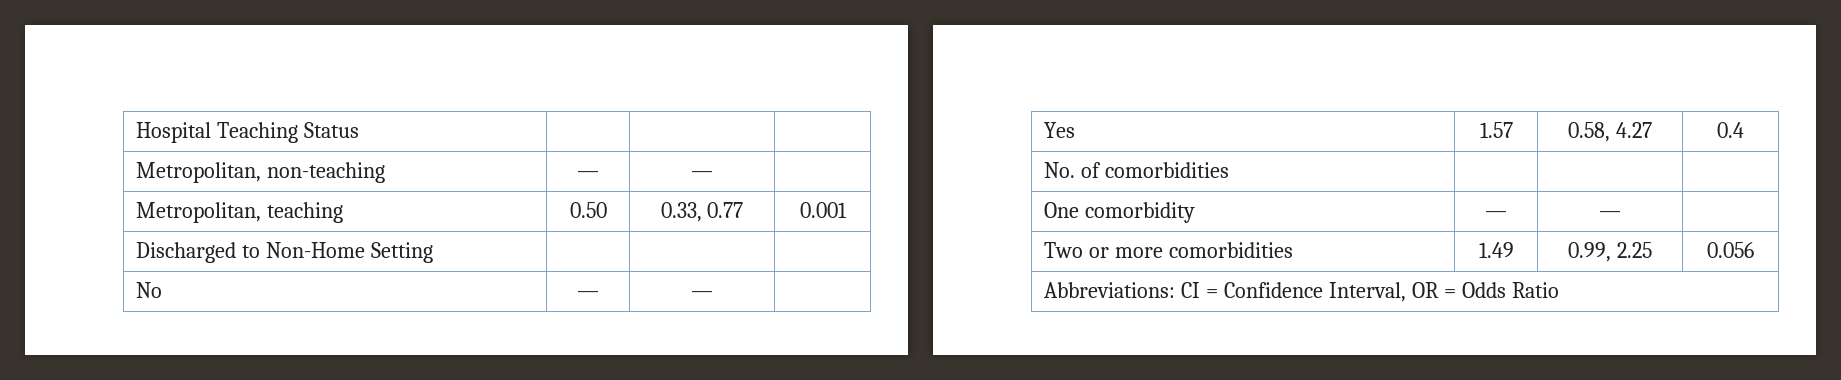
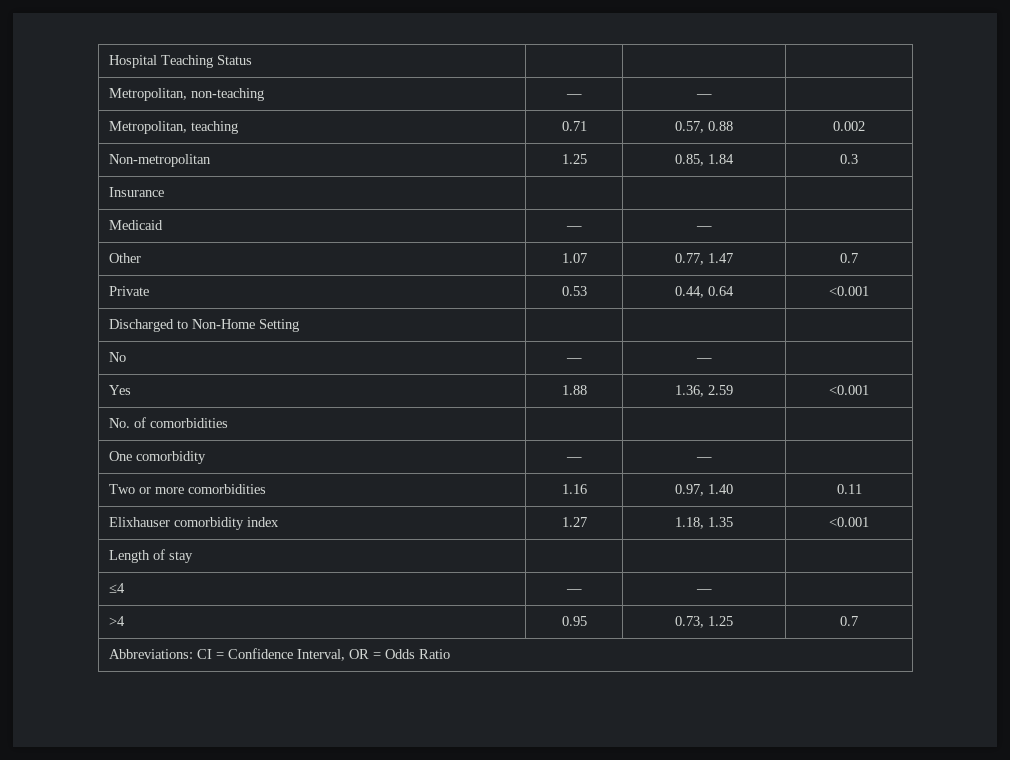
[569,202,607,218] [660,202,744,222] [799,202,847,218] 0.50 | 0.33, 0.77 | 0.001 -> [561,121,587,131] [675,121,733,133] [833,121,865,131] [109,154,212,167] [561,154,587,164] [675,154,734,166] [840,154,858,164] [109,187,165,197] [109,220,164,230] [565,226,582,230] [695,226,712,230] [109,253,142,263] [561,253,587,263] [675,253,733,265] [840,253,858,263] [109,286,150,296] [561,286,587,296] [675,286,734,298] [829,286,869,296] 0.71 | 0.57, 0.88 | 0.002 // Non-metropolitan | 1.25 | 0.85, 1.84 | 0.3 // Insurance | | | // Medicaid | — | — | // Other | 1.07 | 0.77, 1.47 | 0.7 // Private | 0.53 | 0.44, 0.64 | <0.001
[1479,122,1513,138] [1568,122,1652,142] [1717,122,1744,138] 1.57 | 0.58, 4.27 | 0.4 -> [561,385,587,395] [675,385,733,397] [829,385,869,395] 1.88 | 1.36, 2.59 | <0.001
[1478,242,1514,258] [1568,242,1652,262] [1707,242,1754,258] 1.49 | 0.99, 2.25 | 0.056 -> [561,484,587,494] [675,484,733,496] [836,484,862,494] [109,517,280,530] [561,517,587,527] [675,517,733,529] [829,517,869,527] [109,549,194,563] [109,583,126,593] [565,589,582,593] [695,589,712,593] [109,616,126,626] [561,616,587,626] [675,616,733,628] [840,616,858,626] 1.16 | 0.97, 1.40 | 0.11 // Elixhauser comorbidity index | 1.27 | 1.18, 1.35 | <0.001 // Length of stay | | | // ≤4 | — | — | // >4 | 0.95 | 0.73, 1.25 | 0.7

